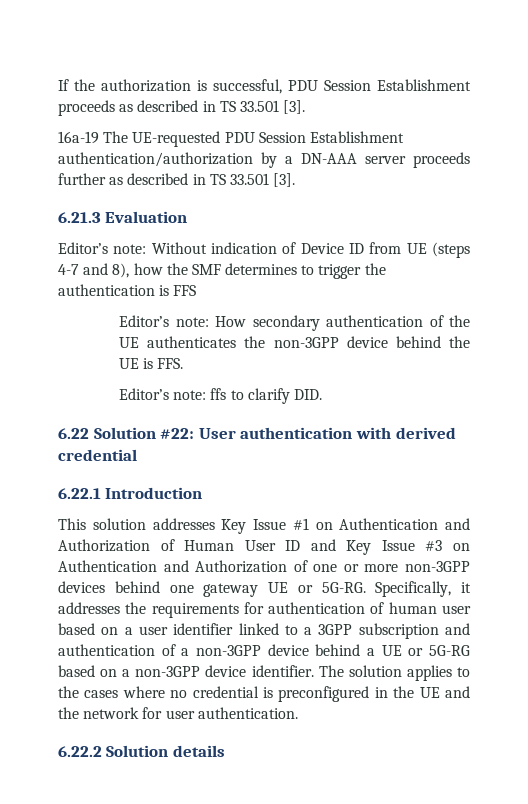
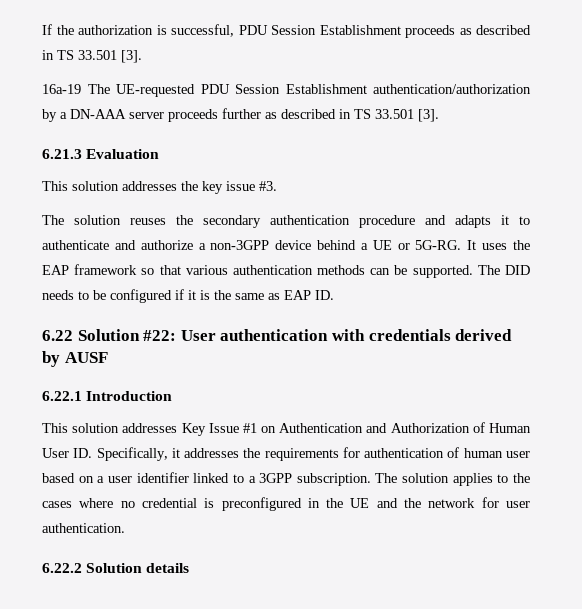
[58,242,470,258] [58,263,386,279] [58,284,197,296] [119,315,470,331] [119,336,470,348] [119,358,184,369] [119,388,322,404] Editor’s note: Without indication of Device ID from UE (steps 4-7 and 8), how the SMF determines to trigger the authentication is FFS // Editor’s note: How secondary authentication of the UE authenticates the non-3GPP device behind the UE is FFS. // Editor’s note: ffs to clarify DID. -> [42,181,277,194] [42,215,530,228] [42,240,531,250] [42,264,530,278] [42,289,334,303] This solution addresses the key issue #3. // The solution reuses the secondary authentication procedure and adapts it to authenticate and authorize a non-3GPP device behind a UE or 5G-RG. It uses the EAP framework so that various authentication methods can be supported. The DID needs to be configured if it is the same as EAP ID.
[395,427,456,439] [58,449,137,461] derived credential -> [368,329,513,341] [42,351,108,367] credentials derived by AUSF
[285,539,470,555] [58,560,470,573] [58,581,366,597] ID and Key Issue #3 on Authentication and Authorization of one or more non-3GPP devices behind one gateway UE or 5G-RG. -> [73,448,93,458] ID.
[358,623,471,639] [58,644,471,656] [58,665,314,677] subscription and authentication of a non-3GPP device behind a UE or 5G-RG based on a non-3GPP device identifier. -> [296,473,371,486] subscription.

